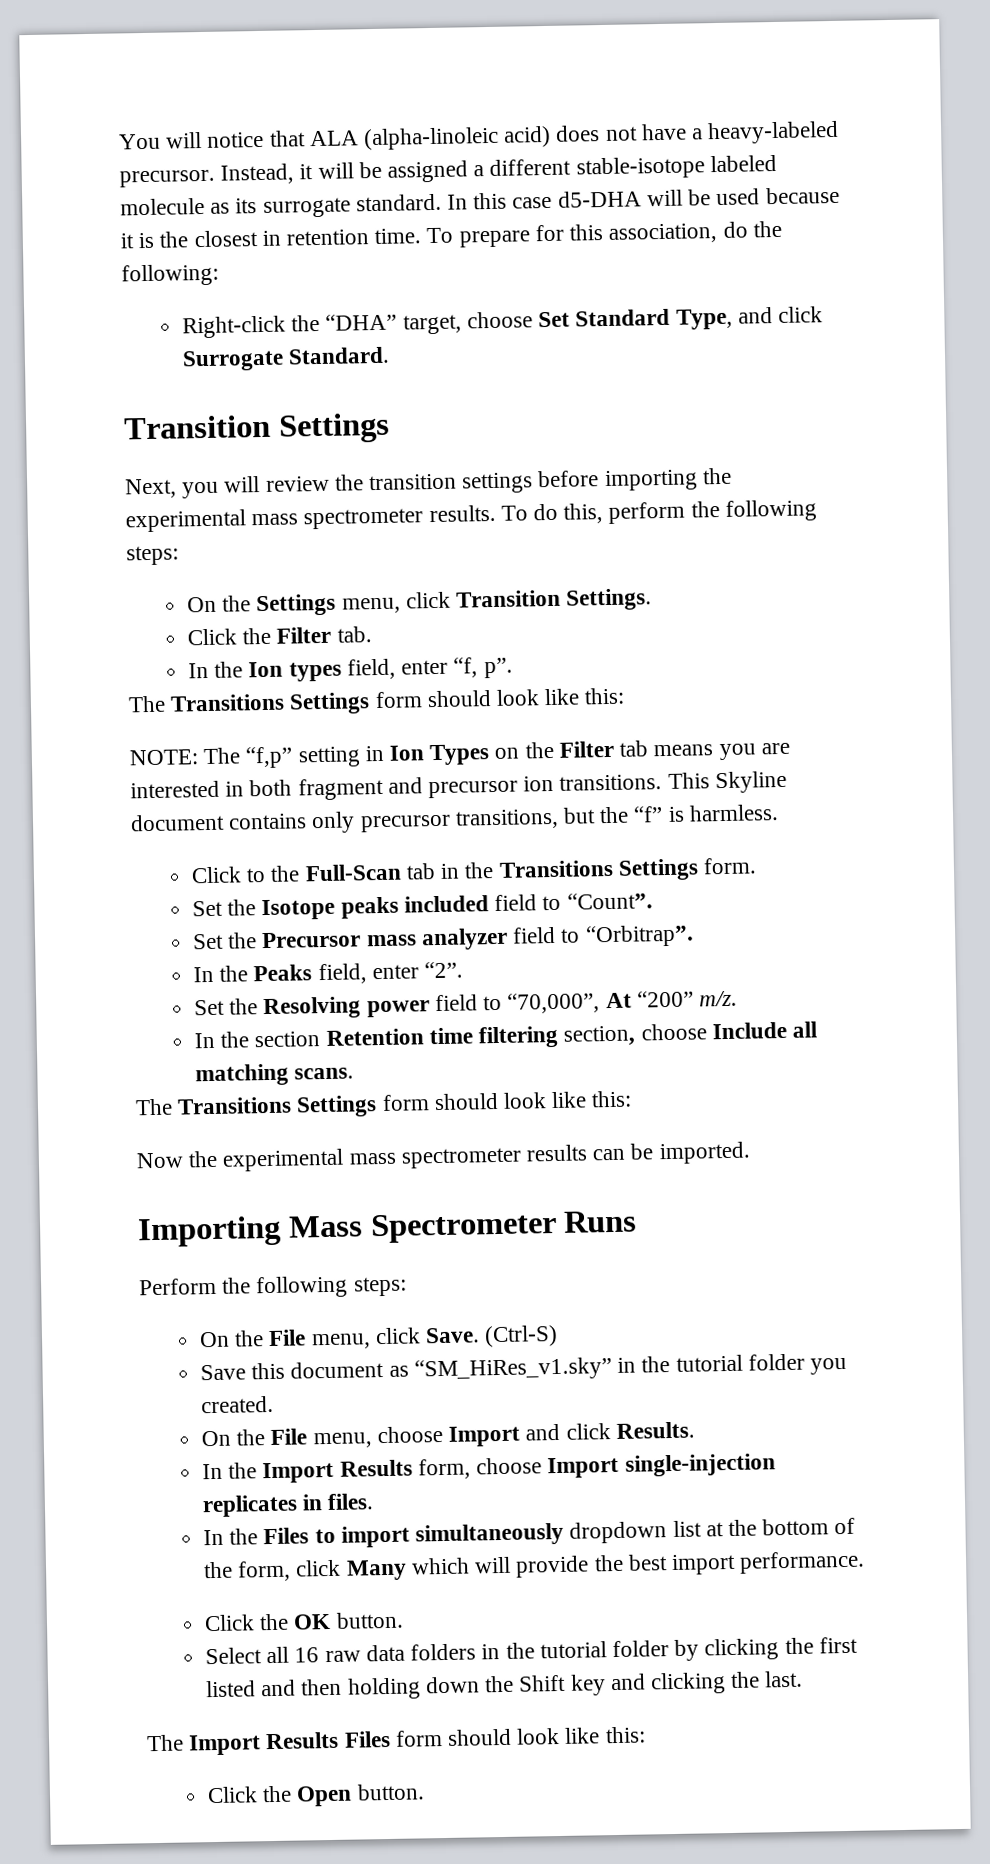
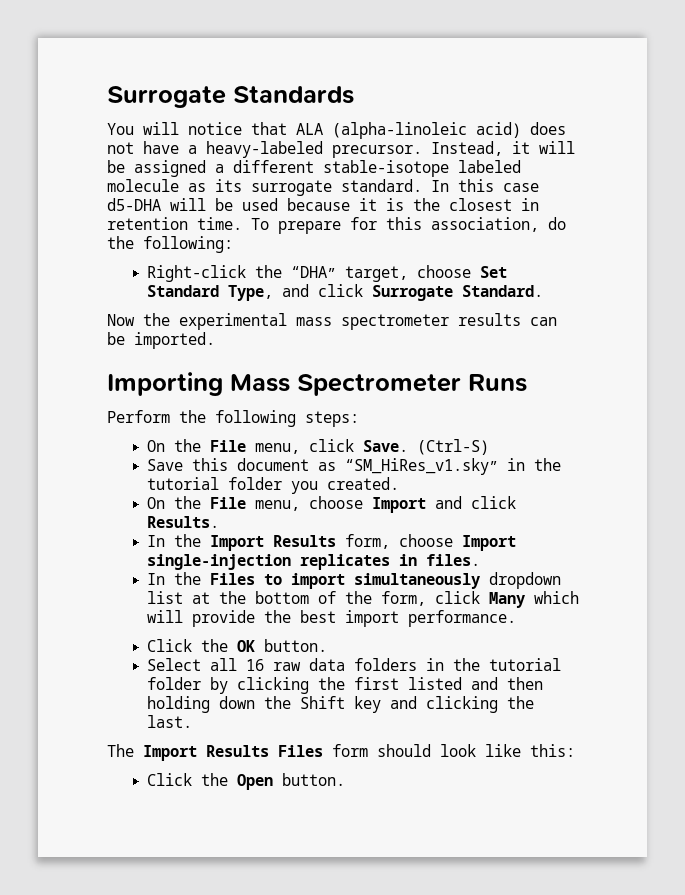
(119, 141) none -> [107,86,354,108] Surrogate Standards //
[123,412,390,444] [125,467,732,499] [125,499,817,533] [126,545,179,566] [187,588,653,617] [187,626,372,646] [188,657,513,682] [128,687,626,715] [129,740,790,769] [130,770,787,801] [130,804,779,834] [191,857,757,884] [192,892,653,921] [192,924,694,951] [193,961,464,985] [194,990,738,1020] [194,1021,817,1049] [195,1063,355,1087] [135,1090,633,1118] // Transition Settings // Next, you will review the transition settings before importing the experimental mass spectrometer results. To do this, perform the following steps: // On the Settings menu, click Transition Settings. // Click the Filter tab. // In the Ion types field, enter “f, p”. // The Transitions Settings form should look like this: // NOTE: The “f,p” setting in Ion Types on the Filter tab means you are interested in both fragment and precursor ion transitions. This Skyline document contains only precursor transitions, but the “f” is harmless. // Click to the Full-Scan tab in the Transitions Settings form. // Set the Isotope peaks included field to “Count”. // Set the Precursor mass analyzer field to “Orbitrap”. // In the Peaks field, enter “2”. // Set the Resolving power field to “70,000”, At “200” m/z. // In the section Retention time filtering section, choose Include all matching scans. // The Transitions Settings form should look like this: -> (543, 291) none

